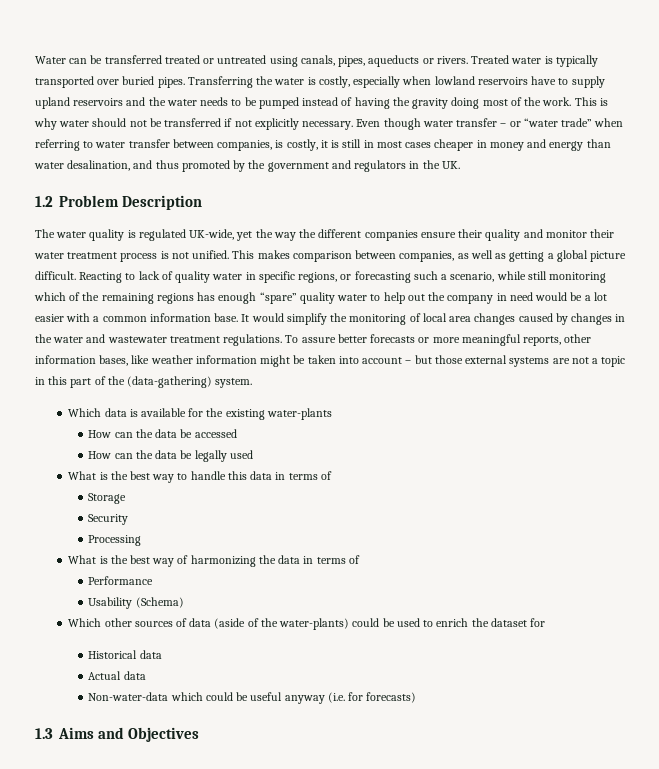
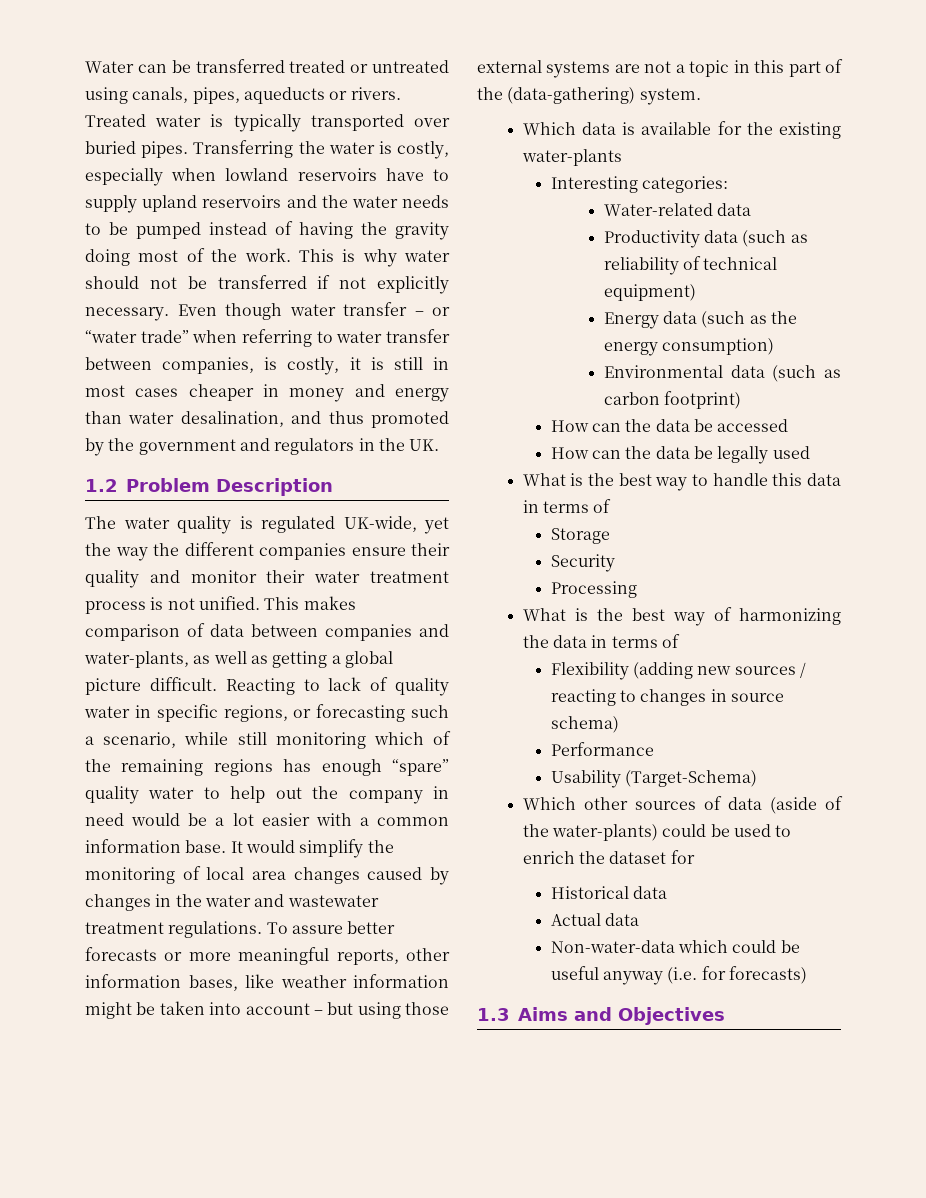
[355,250,455,262] between companies, -> [187,623,449,641] [84,651,189,668] of data between companies and water-plants,
(432, 359) none -> [357,1002,401,1019] using
(332, 414) none -> [550,176,729,193] [603,203,752,216] [603,230,808,248] [603,256,778,275] [603,284,696,301] [603,311,798,329] [603,338,775,356] [603,365,841,382] [603,391,742,409] // Interesting categories: // Water-related data // Productivity data (such as reliability of technical equipment) // Energy data (such as the energy consumption) // Environmental data (such as carbon footprint)
(360, 559) none -> [550,662,807,680] [550,689,785,706] [550,716,619,733] // Flexibility (adding new sources / reacting to changes in source schema)
[135,597,184,608] (Schema) -> [625,770,758,787] (Target-Schema)

